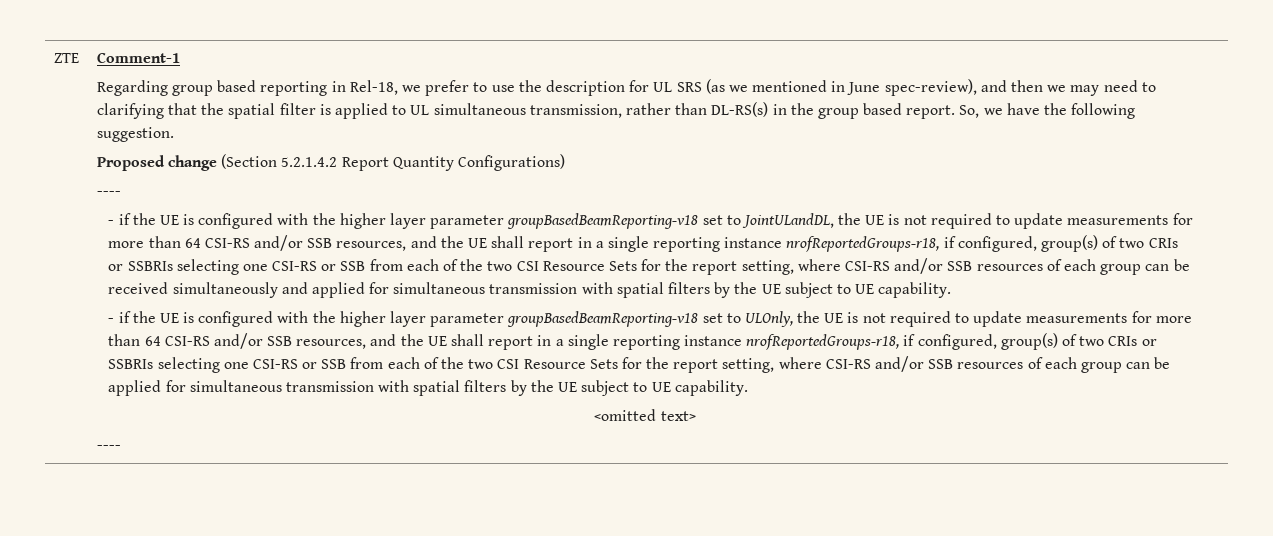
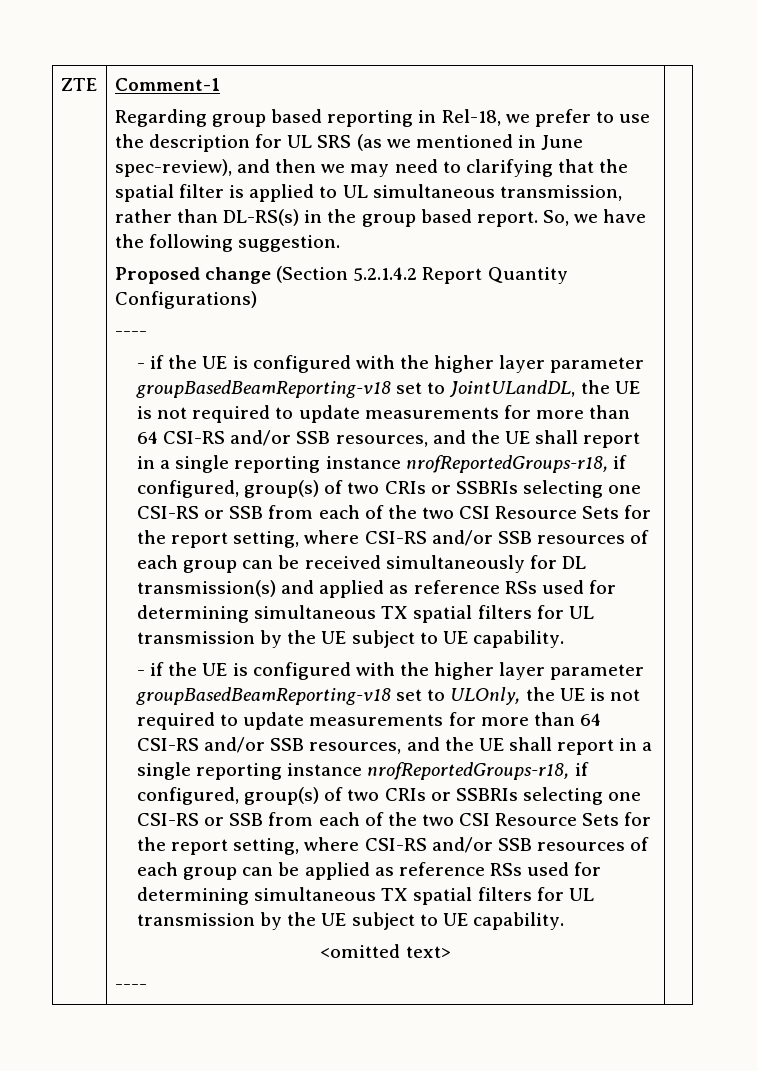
[281,282,711,298] and applied for simultaneous transmission with spatial filters -> [529,555,586,569] [137,580,616,598] [137,605,594,623] [137,631,256,644] for DL transmission(s) and applied as reference RSs used for determining simultaneous TX spatial filters for UL transmission
[165,380,507,396] for simultaneous transmission with spatial filters -> [374,862,602,876] [137,887,594,905] [137,913,256,926] as reference RSs used for determining simultaneous TX spatial filters for UL transmission

